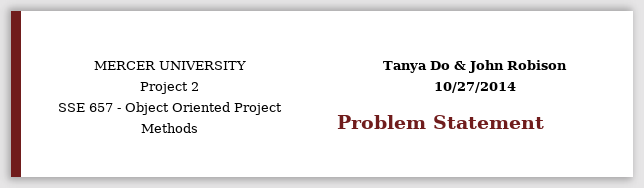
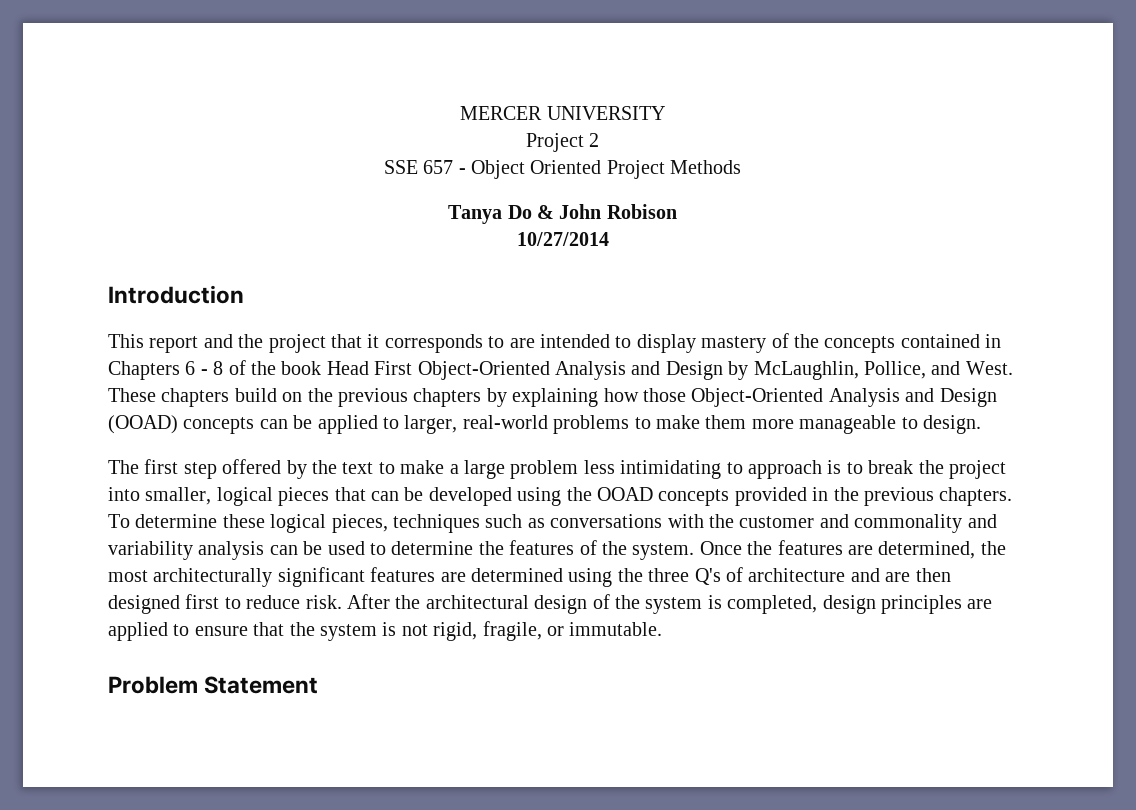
(516, 87) none -> [108,285,244,304] [108,333,1002,353] [108,360,1013,380] [108,388,997,407] [108,415,981,434] [108,459,1006,479] [108,487,1013,506] [108,514,997,533] [108,540,1006,560] [108,567,951,587] [108,594,993,614] [108,621,663,641] // Introduction // This report and the project that it corresponds to are intended to display mastery of the concepts contained in Chapters 6 - 8 of the book Head First Object-Oriented Analysis and Design by McLaughlin, Pollice, and West. These chapters build on the previous chapters by explaining how those Object-Oriented Analysis and Design (OOAD) concepts can be applied to larger, real-world problems to make them more manageable to design. // The first step offered by the text to make a large problem less intimidating to approach is to break the project into smaller, logical pieces that can be developed using the OOAD concepts provided in the previous chapters. To determine these logical pieces, techniques such as conversations with the customer and commonality and variability analysis can be used to determine the features of the system. Once the features are determined, the most architecturally significant features are determined using the three Q's of architecture and are then designed first to reduce risk. After the architectural design of the system is completed, design principles are applied to ensure that the system is not rigid, fragile, or immutable.

